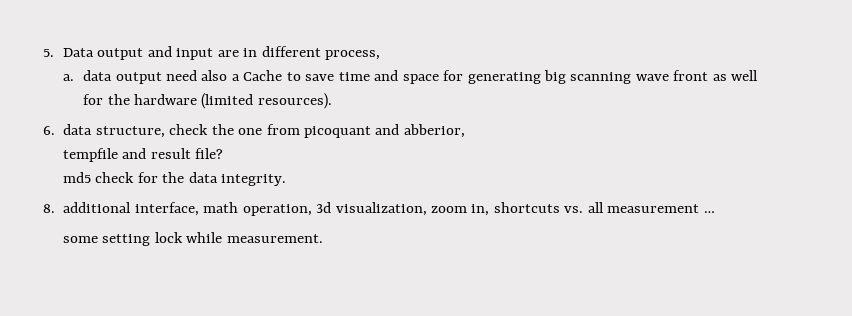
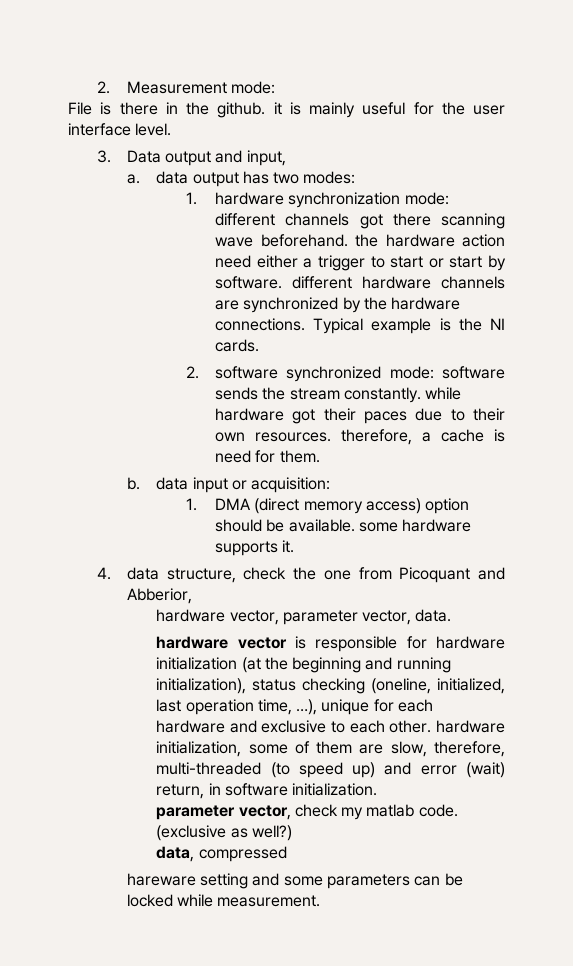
[43,46,381,60] [63,70,759,84] [83,93,332,109] [43,126,56,135] 5. Data output and input are in different process, // a. data output need also a Cache to save time and space for generating big scanning wave front as well for the hardware (limited resources). // 6. -> [97,81,276,94] [68,102,505,118] [68,123,172,136] [97,150,286,166] [126,171,356,187] [185,192,449,208] [215,213,506,229] [215,234,506,247] [215,255,507,271] [215,276,505,289] [215,297,461,313] [215,318,505,334] [215,339,260,352] [185,366,506,382] [215,387,462,403] [215,408,505,424] [215,429,505,445] [215,450,320,463] [126,477,331,493] [185,498,470,514] [215,519,472,532] [215,540,295,556] [97,567,112,580] 2. Measurement mode: // File is there in the github. it is mainly useful for the user interface level. // 3. Data output and input, // a. data output has two modes: // 1. hardware synchronization mode: different channels got there scanning wave beforehand. the hardware action need either a trigger to start or start by software. different hardware channels are synchronized by the hardware connections. Typical example is the NI cards. // 2. software synchronized mode: software sends the stream constantly. while hardware got their paces due to their own resources. therefore, a cache is need for them. // b. data input or acquisition: // 1. DMA (direct memory access) option should be available. some hardware supports it. // 4.
[303,124,465,138] [63,148,224,162] [63,172,287,186] [43,202,715,216] [63,232,183,246] picoquant and abberior, // tempfile and result file? // md5 check for the data integrity. // 8. additional interface, math operation, 3d visualization, zoom in, shortcuts vs. all measurement … // some setting lock -> [399,567,505,583] [126,588,192,604] [156,609,452,625] [156,636,505,652] [156,657,451,673] [156,678,506,694] [156,699,434,715] [156,720,505,733] [156,741,506,757] [156,762,506,778] [156,783,378,799] [156,804,458,820] [156,825,292,841] [156,846,287,862] [126,873,463,889] [126,894,173,907] Picoquant and Abberior, // hardware vector, parameter vector, data. // hardware vector is responsible for hardware initialization (at the beginning and running initialization), status checking (oneline, initialized, last operation time, …), unique for each hardware and exclusive to each other. hardware initialization, some of them are slow, therefore, multi-threaded (to speed up) and error (wait) return, in software initialization. // parameter vector, check my matlab code. (exclusive as well?) // data, compressed // hareware setting and some parameters can be locked

